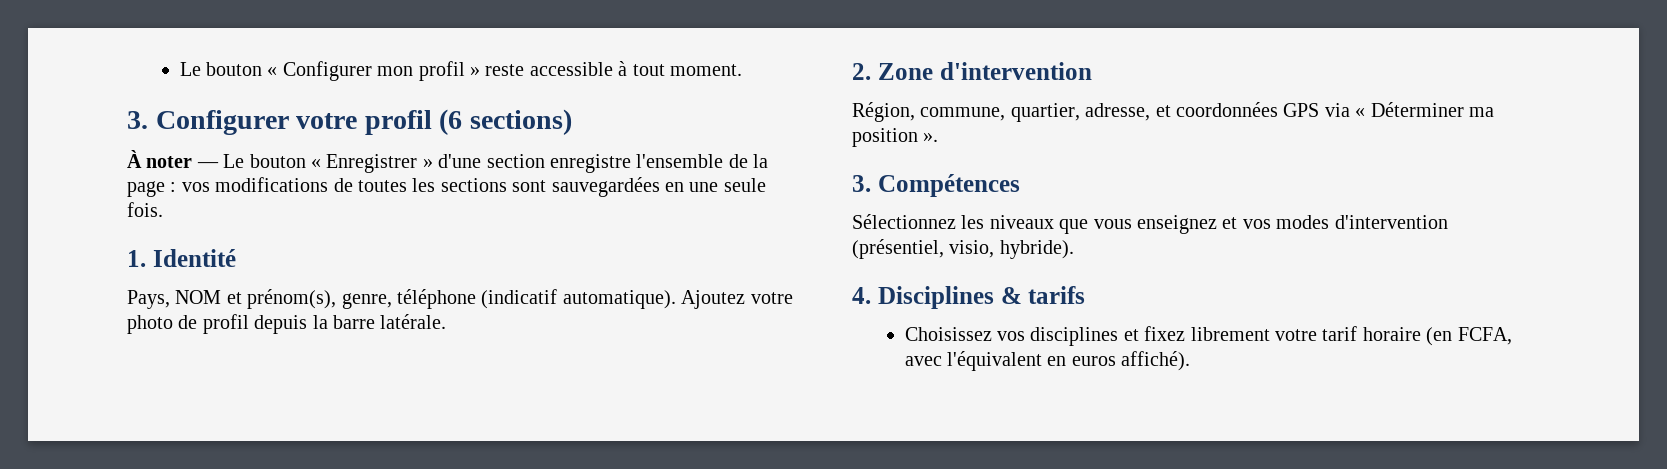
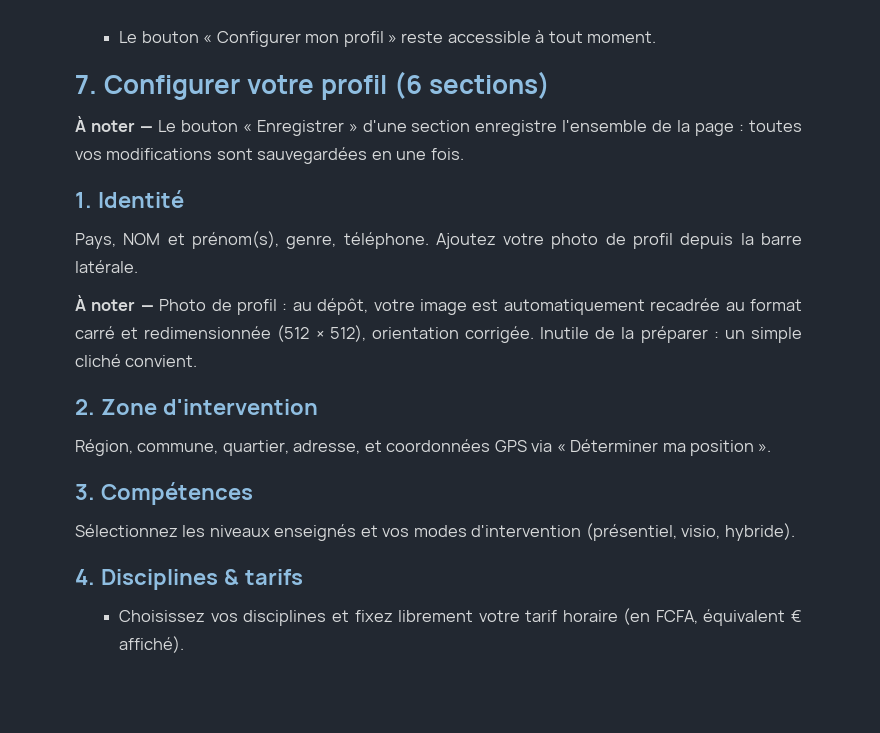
[127,111,148,129] 3. -> [75,75,97,94] 7.
(177, 187) none -> [749,120,802,132] toutes
[333,178,507,192] de toutes les sections -> (213, 154) none
[723,178,766,192] seule -> (427, 155) none
[397,289,676,309] téléphone (indicatif automatique). -> [343,232,429,249] téléphone.
(447, 321) none -> [75,295,802,315] [75,325,802,343] [75,354,198,367] // À noter — Photo de profil : au dépôt, votre image est automatiquement recadrée au format carré et redimensionnée (512 × 512), orientation corrigée. Inutile de la préparer : un simple cliché convient.
[1059,215,1217,234] que vous enseignez -> [274,524,357,541] enseignés
[904,351,1116,371] avec l'équivalent en euros -> [703,609,802,626] équivalent €

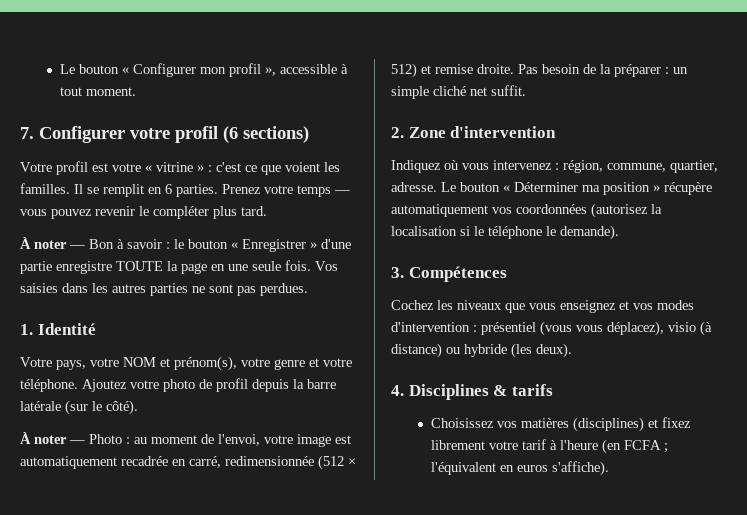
[388,31,444,43] » reste -> [265,67,277,76] »,
[75,116,176,132] À noter — Le -> [20,161,340,175] [20,183,350,197] [20,206,267,219] [20,237,184,249] Votre profil est votre « vitrine » : c'est ce que voient les familles. Il se remplit en 6 parties. Prenez votre temps — vous pouvez revenir le compléter plus tard. // À noter — Bon à savoir : le
[411,120,802,136] [75,147,368,164] section enregistre l'ensemble de la page : toutes vos modifications sont sauvegardées -> [20,261,207,274] partie enregistre TOUTE la page
(427, 155) none -> [252,261,281,271] seule
[75,190,184,208] [75,231,337,249] // 1. Identité // Pays, NOM et prénom(s), genre, -> [315,261,338,271] [20,283,308,296] [20,323,96,335] [20,356,352,371] Vos saisies dans les autres parties ne sont pas perdues. // 1. Identité // Votre pays, votre NOM et prénom(s), votre genre et votre
[75,260,138,273] latérale. -> [20,400,138,415] latérale (sur le côté).
[211,298,369,315] de profil : au dépôt, -> [126,434,260,446] : au moment de l'envoi,
[725,299,802,311] [75,325,590,343] au format carré et redimensionnée (512 × 512), orientation corrigée. Inutile -> [172,455,356,470] [391,63,580,78] en carré, redimensionnée (512 × 512) et remise droite. Pas besoin
[125,355,198,367] convient. -> [470,85,526,96] net suffit.
[75,439,772,456] Région, commune, quartier, adresse, et coordonnées GPS via « Déterminer ma position ». -> [391,160,718,173] [391,182,712,195] [391,203,662,218] [391,225,619,240] Indiquez où vous intervenez : région, commune, quartier, adresse. Le bouton « Déterminer ma position » récupère automatiquement vos coordonnées (autorisez la localisation si le téléphone le demande).
[75,524,178,537] Sélectionnez -> [391,300,434,310] Cochez
[274,524,357,541] enseignés -> [505,300,616,313] que vous enseignez
[585,523,795,541] (présentiel, visio, hybride). -> [473,321,712,336] [391,343,572,358] : présentiel (vous vous déplacez), visio (à distance) ou hybride (les deux).
[243,610,327,626] disciplines -> [521,417,645,432] matières (disciplines)
[562,608,802,626] [119,636,185,653] horaire (en FCFA, équivalent € affiché). -> [550,439,669,454] [431,461,610,476] à l'heure (en FCFA ; l'équivalent en euros s'affiche).

